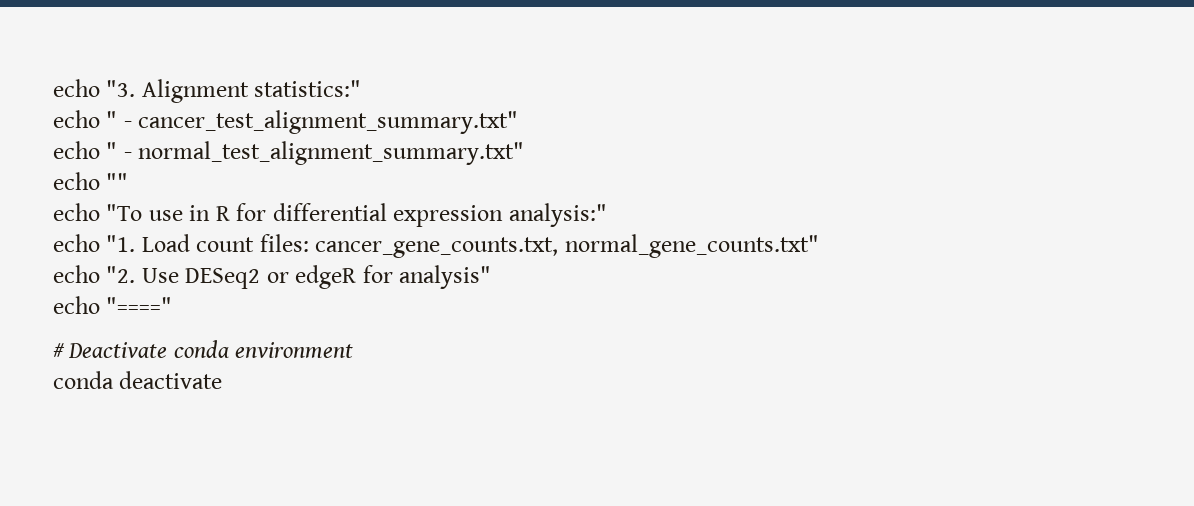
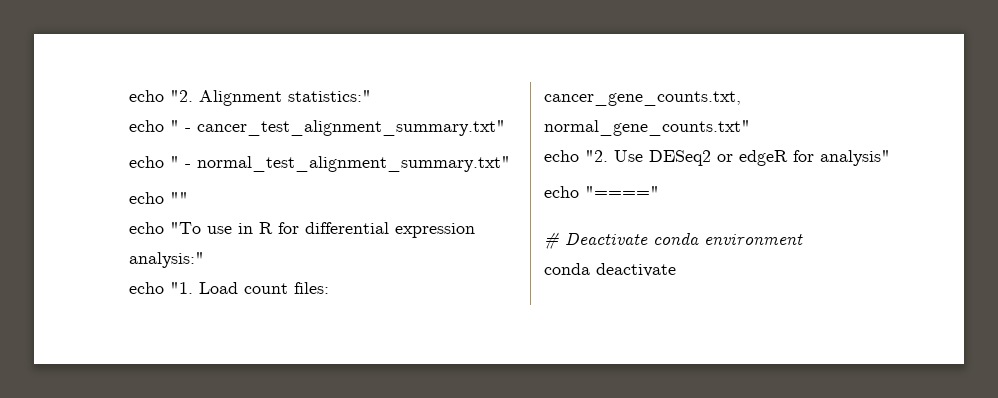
[53,79,136,97] echo "3. -> [129,90,193,102] echo "2.

